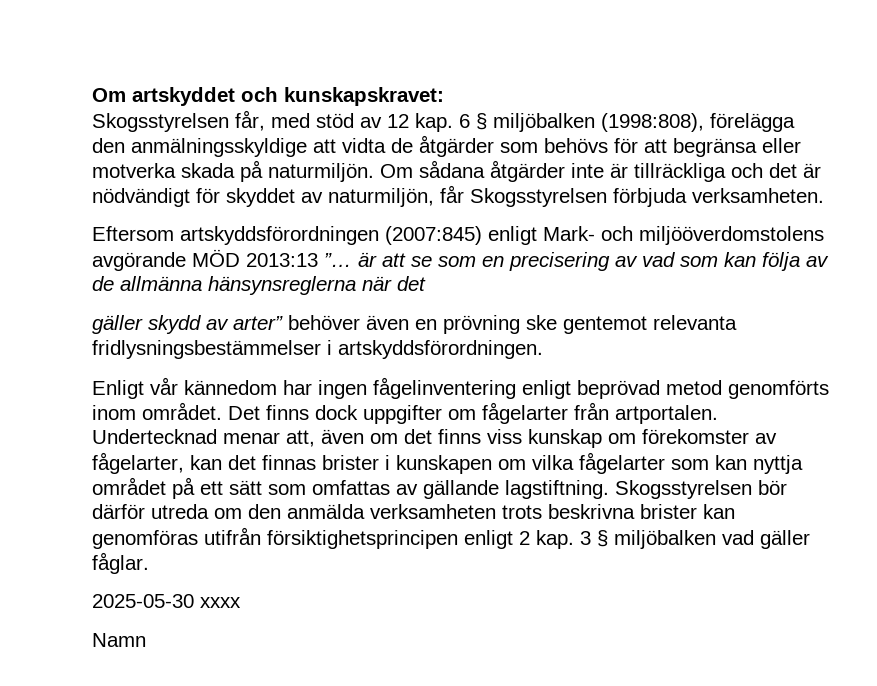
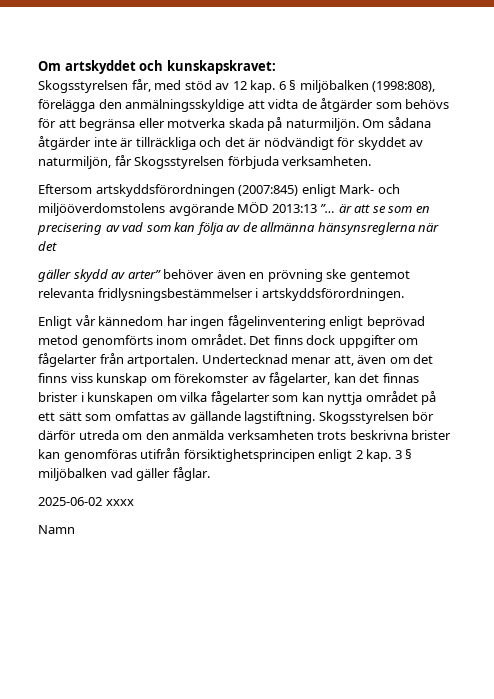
[92,594,194,608] 2025-05-30 -> [38,497,102,506] 2025-06-02

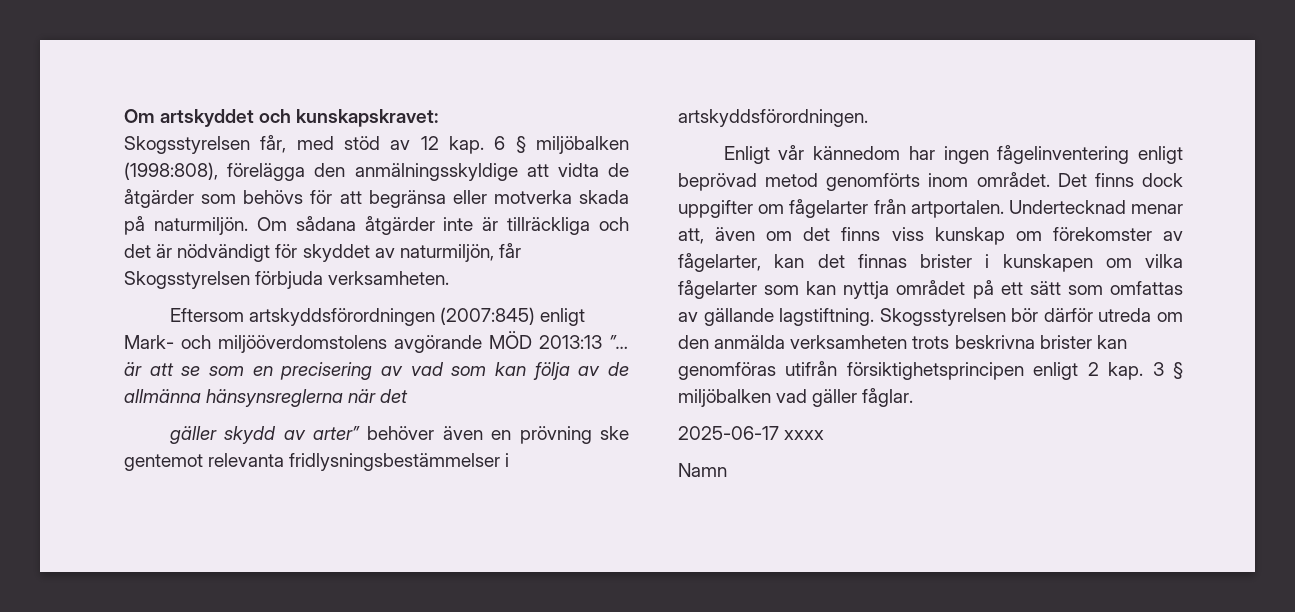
[38,497,102,506] 2025-06-02 -> [678,426,779,440] 2025-06-17

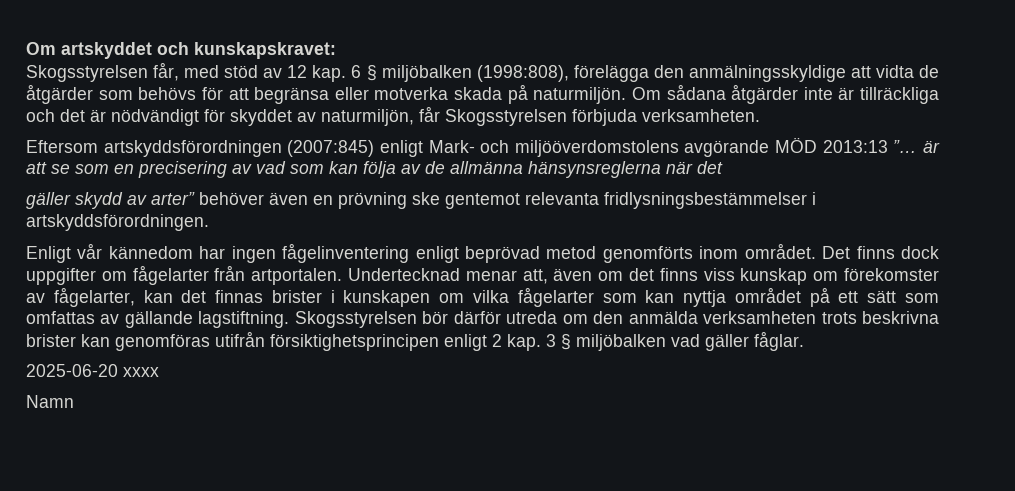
[678,426,779,440] 2025-06-17 -> [26,364,118,377] 2025-06-20

